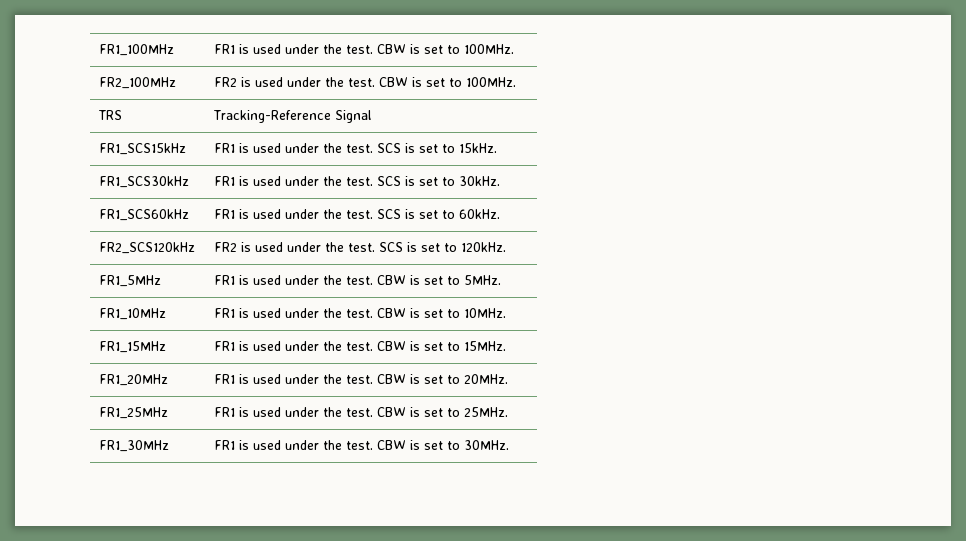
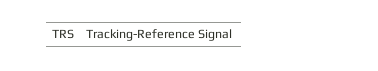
[99,44,175,56] [214,44,515,54] [99,77,177,89] [214,77,517,87] [98,110,123,120] [213,110,373,123] [99,143,187,155] [214,143,498,153] [99,176,190,188] [214,176,501,186] [99,209,190,221] [214,209,501,219] [99,242,196,254] [214,242,507,252] [99,275,162,287] [214,275,502,285] [99,308,167,320] [214,308,507,318] [99,341,167,353] [214,341,507,351] [99,374,169,386] [214,374,509,384] [99,407,169,419] [214,407,509,417] [99,440,170,452] [214,440,510,450] FR1_100MHz | FR1 is used under the test. CBW is set to 100MHz. // FR2_100MHz | FR2 is used under the test. CBW is set to 100MHz. // TRS | Tracking-Reference Signal // FR1_SCS15kHz | FR1 is used under the test. SCS is set to 15kHz. // FR1_SCS30kHz | FR1 is used under the test. SCS is set to 30kHz. // FR1_SCS60kHz | FR1 is used under the test. SCS is set to 60kHz. // FR2_SCS120kHz | FR2 is used under the test. SCS is set to 120kHz. // FR1_5MHz | FR1 is used under the test. CBW is set to 5MHz. // FR1_10MHz | FR1 is used under the test. CBW is set to 10MHz. // FR1_15MHz | FR1 is used under the test. CBW is set to 15MHz. // FR1_20MHz | FR1 is used under the test. CBW is set to 20MHz. // FR1_25MHz | FR1 is used under the test. CBW is set to 25MHz. // FR1_30MHz | FR1 is used under the test. CBW is set to 30MHz. -> [51,29,74,39] [85,29,233,41] TRS | Tracking-Reference Signal

